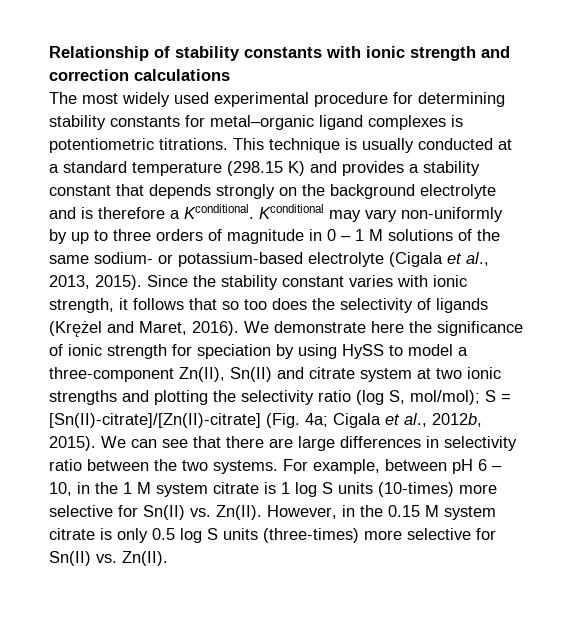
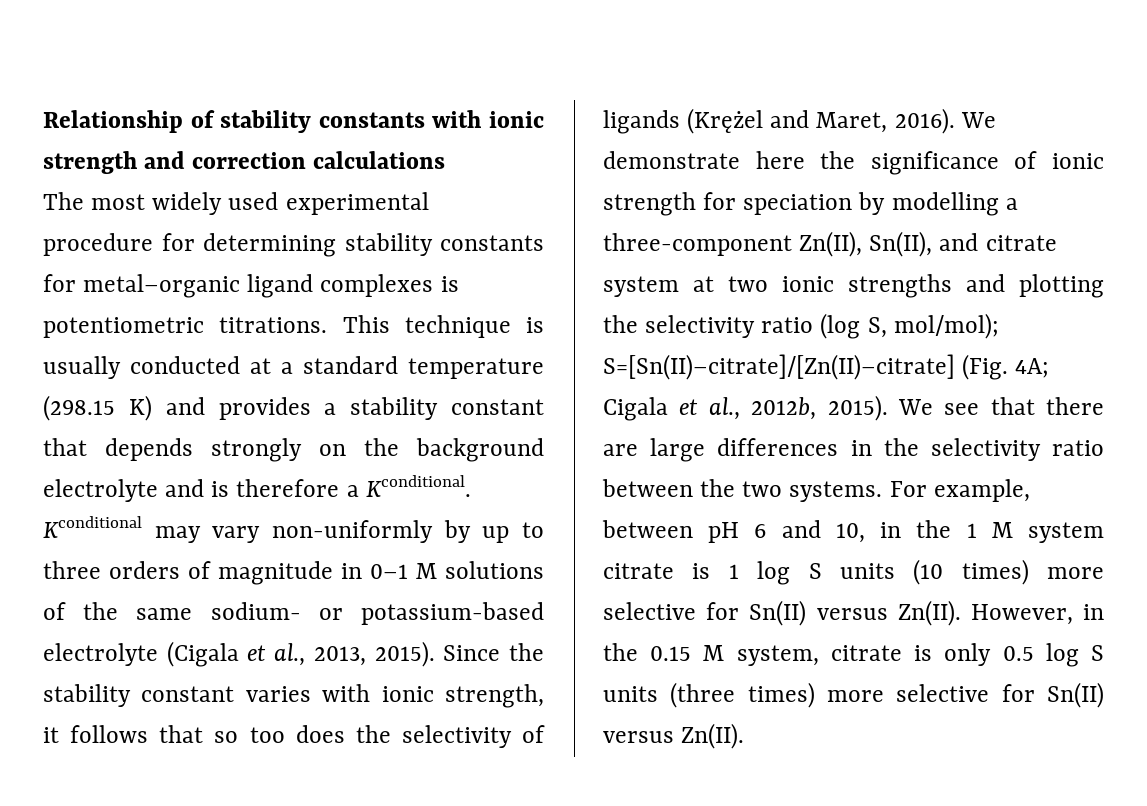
[327,229,364,241] 0 – 1 -> [370,564,408,579] 0–1
[298,344,453,359] using HySS to model -> [891,192,999,216] modelling
[230,367,272,382] Sn(II) -> [869,231,933,257] Sn(II),
[485,390,511,402] [49,413,328,428] S = [Sn(II)-citrate]/[Zn(II)-citrate] (Fig. 4a; -> [603,354,1050,380] S=[Sn(II)–citrate]/[Zn(II)–citrate] (Fig. 4A;
[131,439,157,448] can -> (933, 407) none
(439, 442) none -> [883,438,919,456] the
[492,466,502,471] – -> [781,520,821,538] and
[378,482,497,497] [49,505,211,520] (10-times) more selective for Sn(II) vs. -> [913,559,1104,585] [603,600,888,626] (10 times) more selective for Sn(II) versus
[444,506,496,520] system -> [736,645,819,666] system,
[263,528,496,543] [49,551,117,566] (three-times) more selective for Sn(II) vs. -> [670,682,1104,708] [603,731,674,743] (three times) more selective for Sn(II) versus

